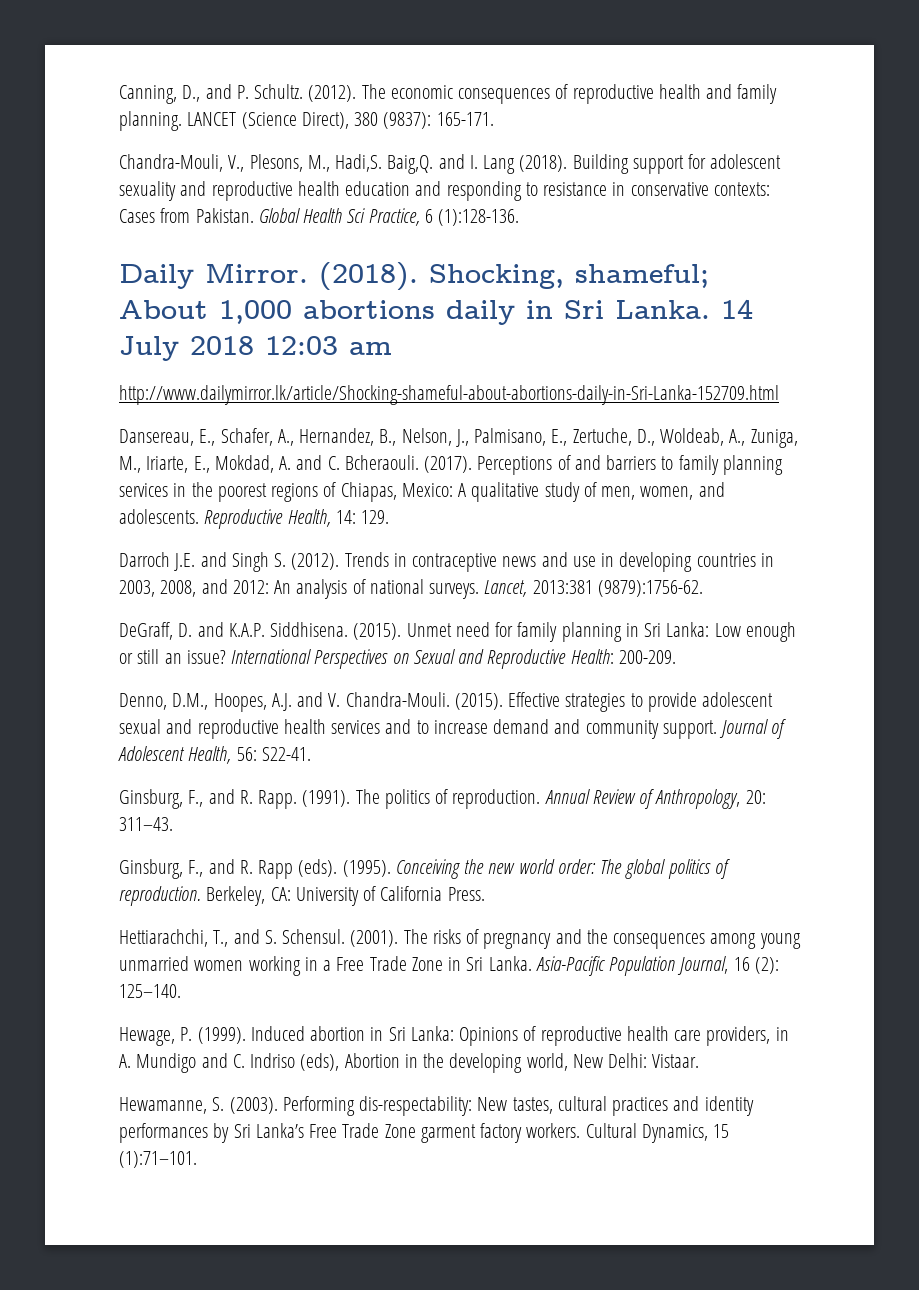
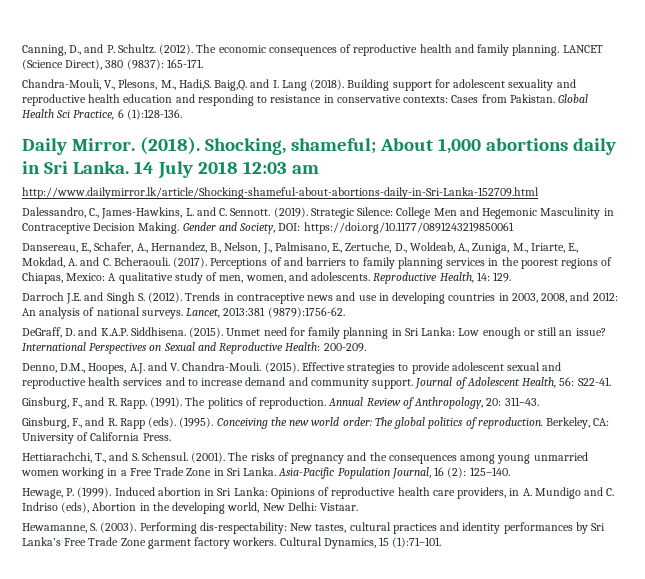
(779, 395) none -> [22,207,614,219] [22,222,514,234] // Dalessandro, C., James-Hawkins, L. and C. Sennott. (2019). Strategic Silence: College Men and Hegemonic Masculinity in Contraceptive Decision Making. Gender and Society, DOI: https://doi.org/10.1177/0891243219850061

